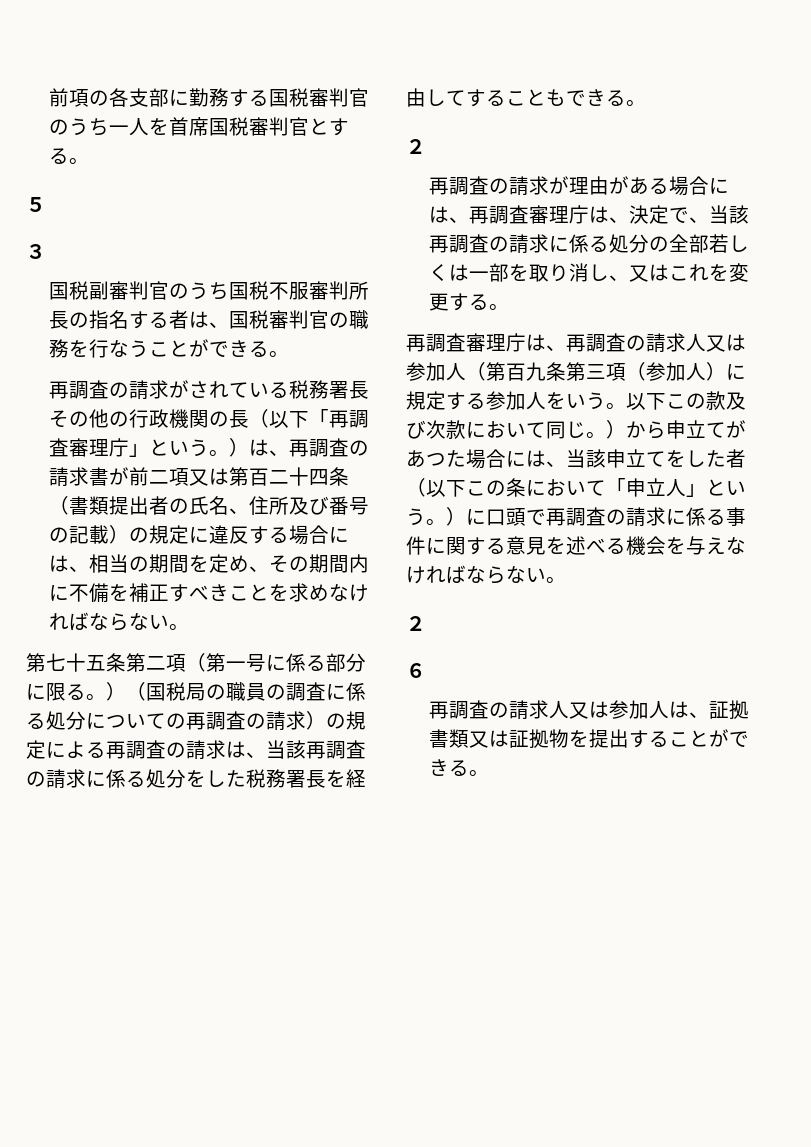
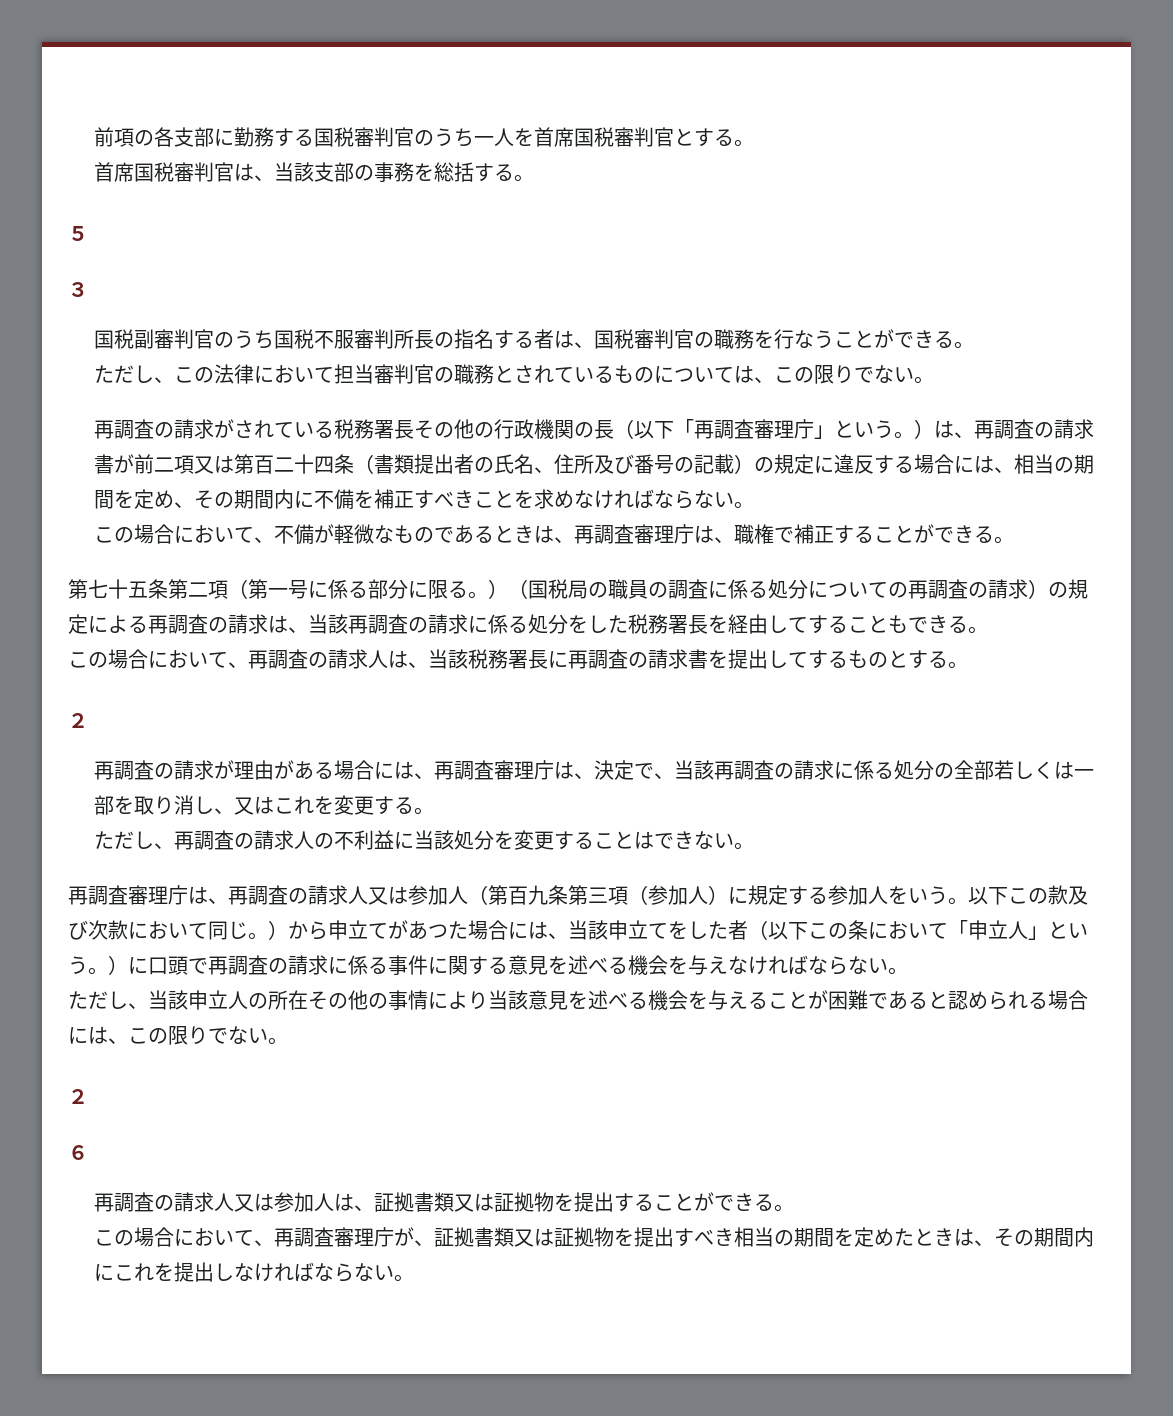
(89, 161) none -> [94,162,535,182] // 首席国税審判官は、当該支部の事務を総括する。
(289, 354) none -> [94,364,935,384] // ただし、この法律において担当審判官の職務とされているものについては、この限りでない。
(189, 627) none -> [94,524,1015,545] // この場合において、不備が軽微なものであるときは、再調査審理庁は、職権で補正することができる。
(646, 103) none -> [68,649,968,669] // この場合において、再調査の請求人は、当該税務署長に再調査の請求書を提出してするものとする。
(509, 307) none -> [94,830,755,850] // ただし、再調査の請求人の不利益に当該処分を変更することはできない。
(566, 580) none -> [68,990,1088,1010] [68,1025,288,1045] // ただし、当該申立人の所在その他の事情により当該意見を述べる機会を与えることが困難であると認められる場合には、この限りでない。
(489, 773) none -> [94,1227,1095,1247] [94,1262,415,1282] // この場合において、再調査審理庁が、証拠書類又は証拠物を提出すべき相当の期間を定めたときは、その期間内にこれを提出しなければならない。

